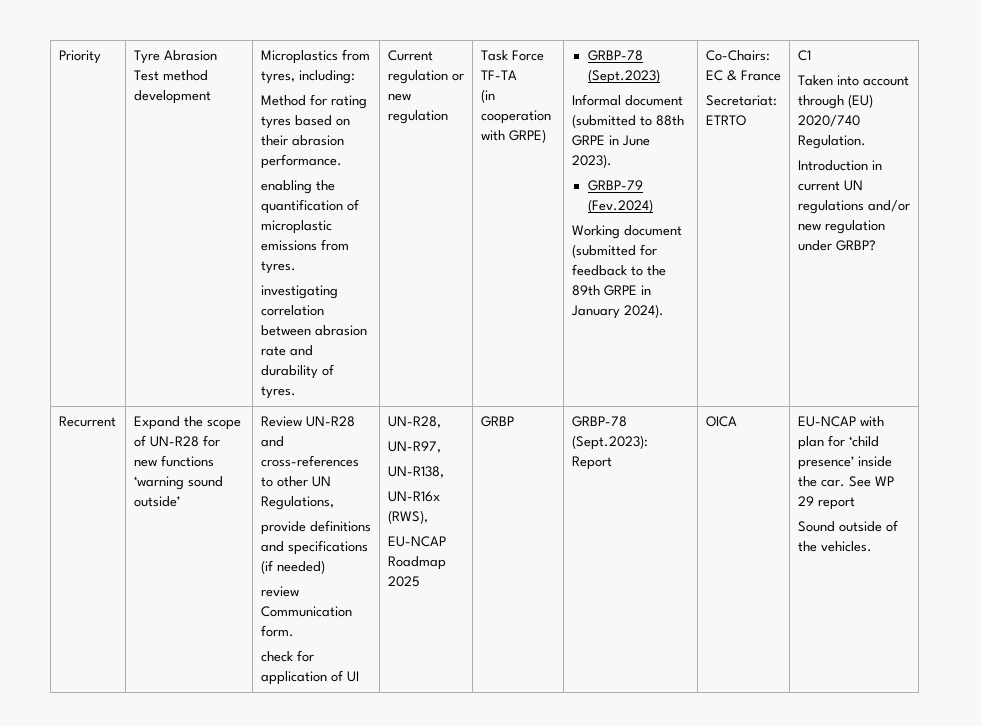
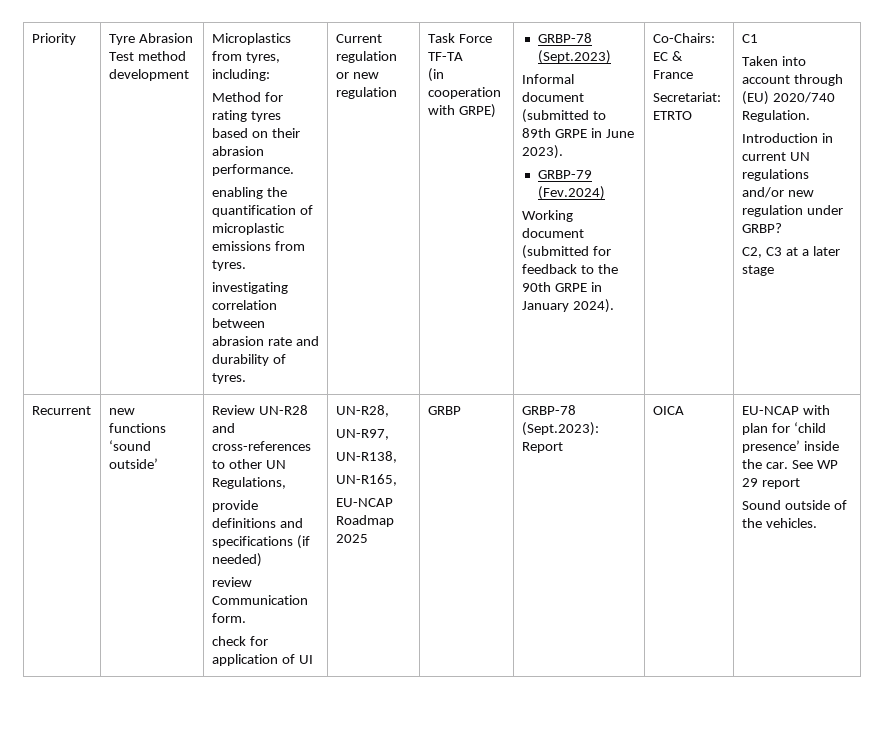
[655,115,684,126] 88th -> [521,128,551,138] 89th
[571,285,600,296] 89th -> [521,282,551,292] 90th
[58,416,116,427] [133,416,241,430] [133,435,220,447] [133,455,214,467] [133,476,223,490] // Recurrent | Expand the scope of UN-R28 for new functions ‘warning sound -> [741,246,840,258] [741,265,774,276] [31,406,91,415] [108,408,135,415] [108,423,166,433] [108,440,151,451] // C2, C3 at a later stage // Recurrent | new functions ‘sound
[387,491,440,502] [387,510,428,524] UN-R16x (RWS), -> [335,474,397,486] UN-R165,

